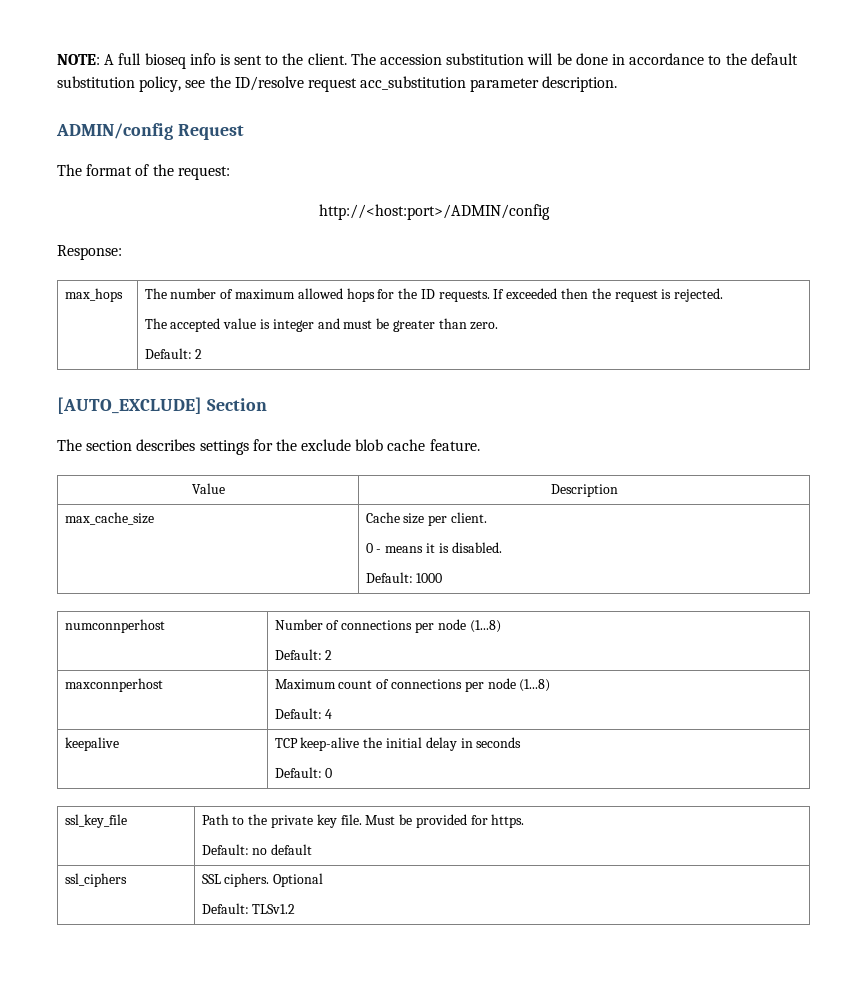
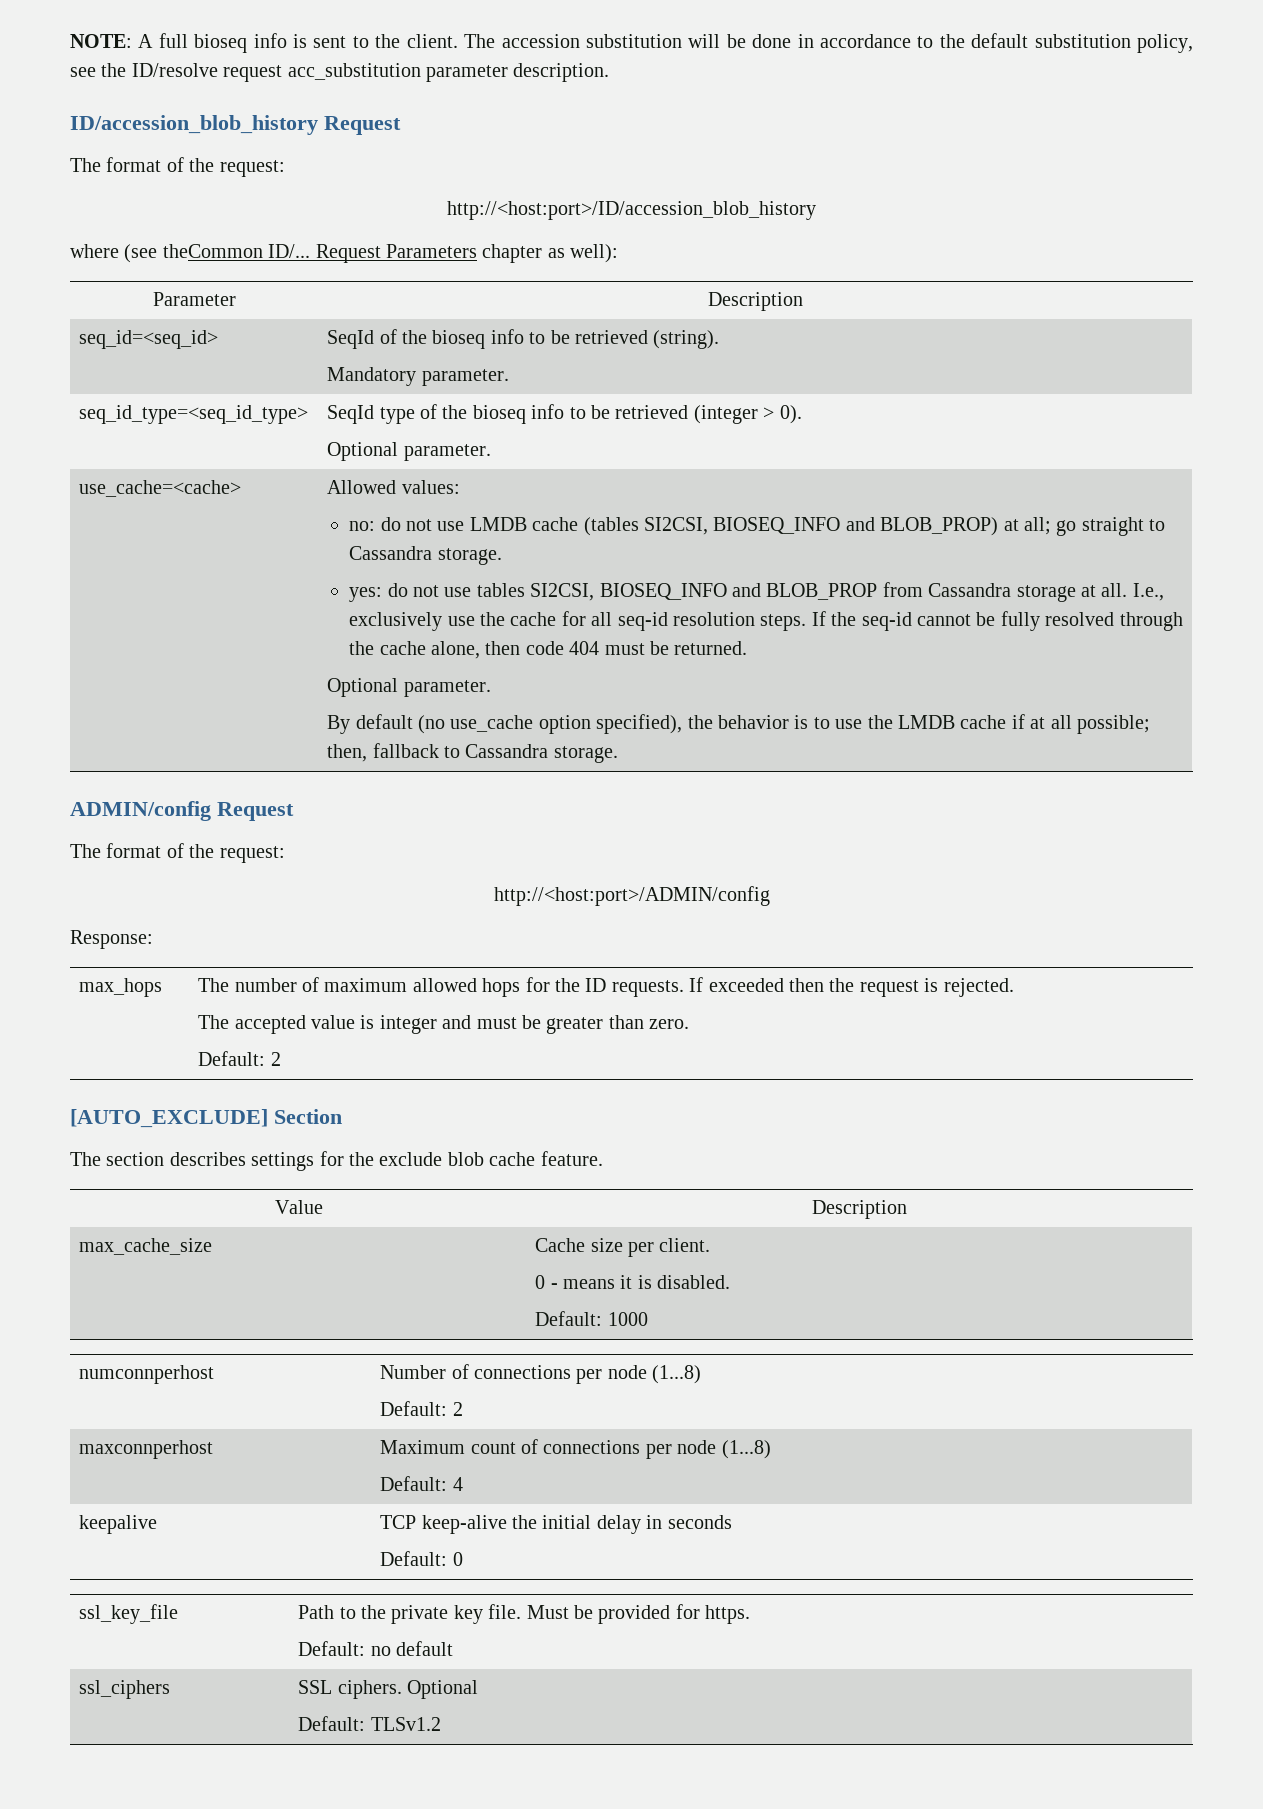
(618, 84) none -> [70,115,401,135] [70,157,285,177] [447,201,816,220] [70,244,619,263] [153,292,236,306] [708,292,804,311] [79,330,219,349] [327,329,720,349] [327,367,509,386] [79,405,309,424] [327,404,802,424] [327,442,491,461] [79,480,242,497] [327,480,460,494] [349,517,1166,536] [349,546,502,565] [349,582,1164,602] [349,611,1183,631] [349,641,748,659] [327,678,491,697] [327,714,1151,734] [327,743,618,763] // ID/accession_blob_history Request // The format of the request: // http://<host:port>/ID/accession_blob_history // where (see theCommon ID/... Request Parameters chapter as well): // Parameter | Description // seq_id=<seq_id> | SeqId of the bioseq info to be retrieved (string). // Mandatory parameter. // seq_id_type=<seq_id_type> | SeqId type of the bioseq info to be retrieved (integer > 0). // Optional parameter. // use_cache=<cache> | Allowed values: // no: do not use LMDB cache (tables SI2CSI, BIOSEQ_INFO and BLOB_PROP) at all; go straight to Cassandra storage. // yes: do not use tables SI2CSI, BIOSEQ_INFO and BLOB_PROP from Cassandra storage at all. I.e., exclusively use the cache for all seq-id resolution steps. If the seq-id cannot be fully resolved through the cache alone, then code 404 must be returned. // Optional parameter. // By default (no use_cache option specified), the behavior is to use the LMDB cache if at all possible; then, fallback to Cassandra storage.

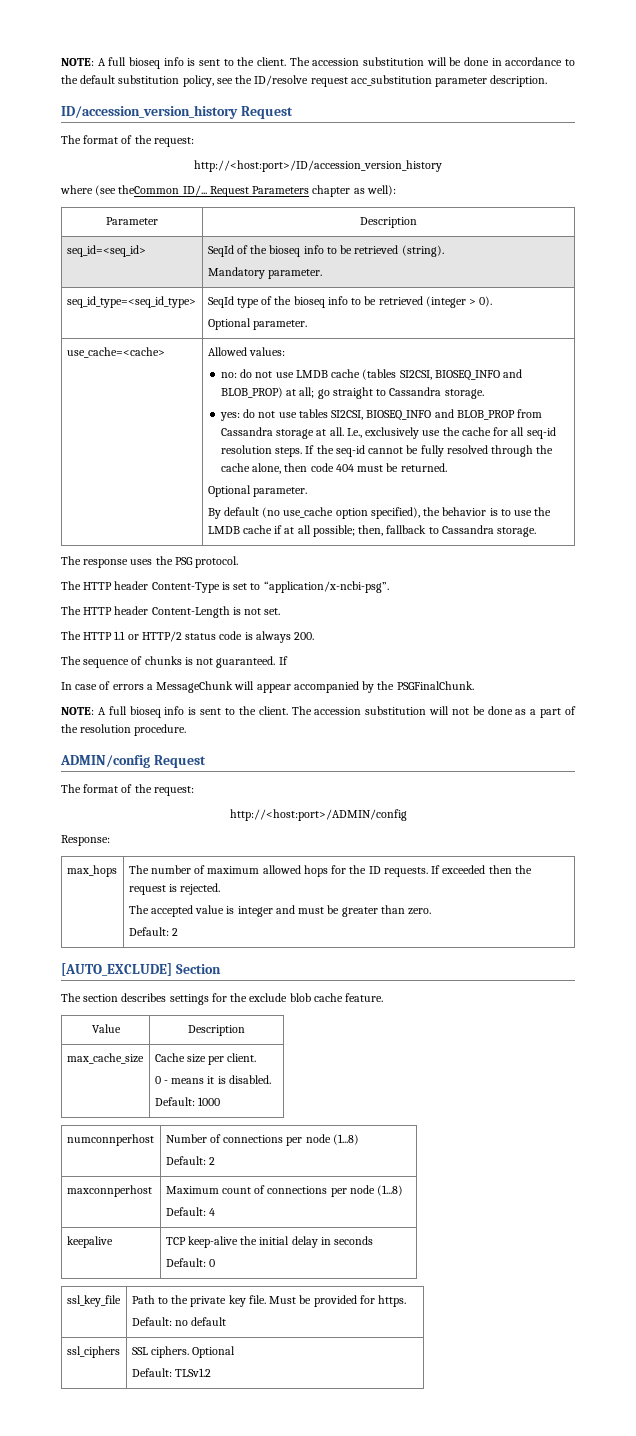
[70,115,401,135] [70,157,285,177] [447,201,816,220] ID/accession_blob_history Request // The format of the request: // http://<host:port>/ID/accession_blob_history -> [61,105,293,119] [61,135,194,147] [194,160,442,172] ID/accession_version_history Request // The format of the request: // http://<host:port>/ID/accession_version_history
(618, 754) none -> [61,556,239,568] [61,581,389,593] [61,606,281,618] [61,631,315,643] [61,656,288,668] [61,681,474,693] [61,706,577,718] [61,724,187,736] // The response uses the PSG protocol. // The HTTP header Content-Type is set to “application/x-ncbi-psg”. // The HTTP header Content-Length is not set. // The HTTP 1.1 or HTTP/2 status code is always 200. // The sequence of chunks is not guaranteed. If // In case of errors a MessageChunk will appear accompanied by the PSGFinalChunk. // NOTE: A full bioseq info is sent to the client. The accession substitution will not be done as a part of the resolution procedure.

